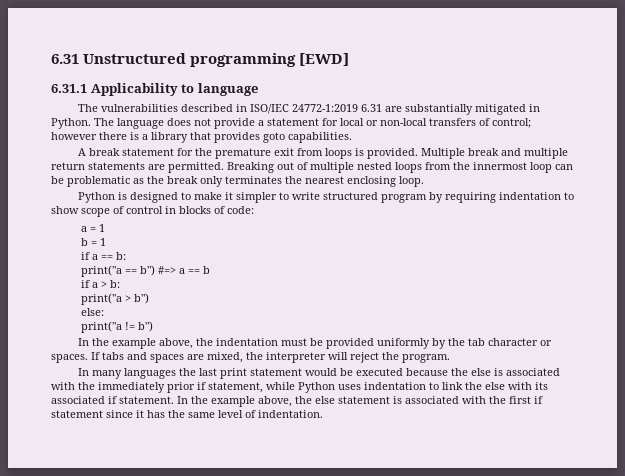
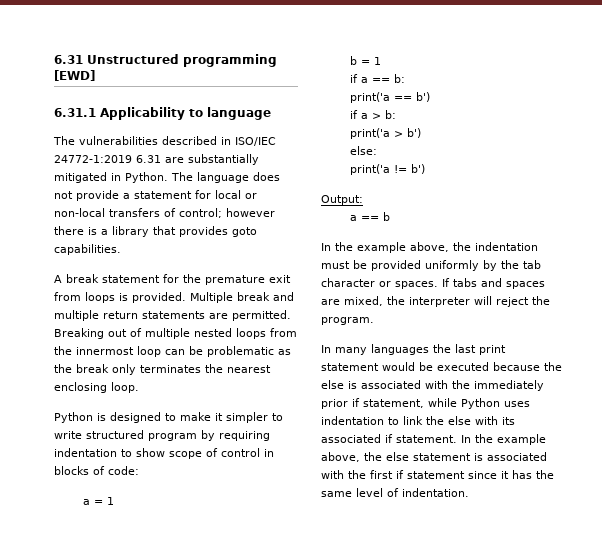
[80,265,210,277] [80,280,120,288] [80,293,149,305] [80,308,104,316] [80,321,153,333] print("a == b") #=> a == b // if a > b: // print("a > b") // else: // print("a != b") -> [350,92,431,103] [350,110,397,119] [350,128,422,139] [350,146,378,155] [350,164,426,175] [321,195,363,205] [350,212,391,221] print('a == b') // if a > b: // print('a > b') // else: // print('a != b') // Output: // a == b

